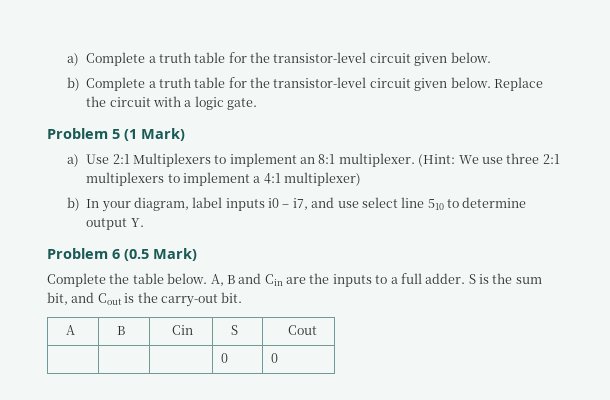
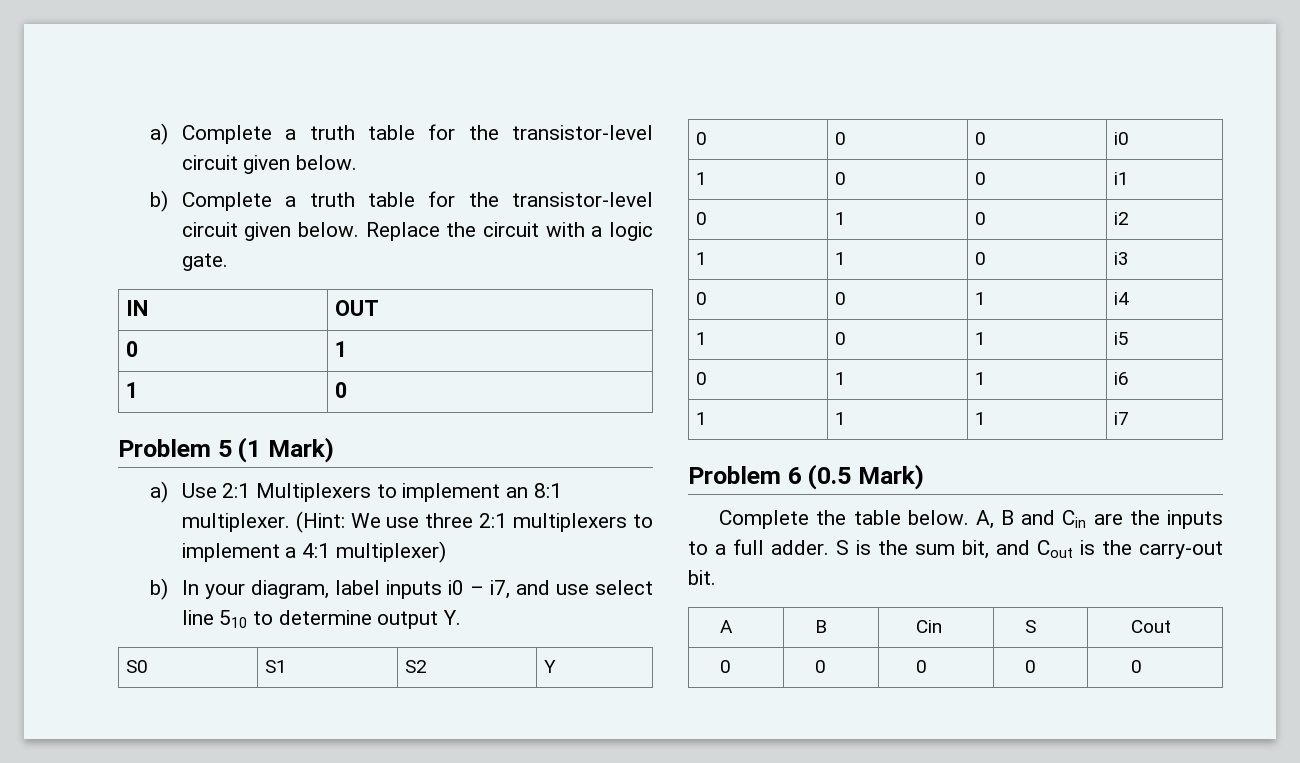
(258, 104) none -> [126,300,149,316] [335,300,380,316] [126,341,140,357] [335,341,349,357] [126,382,140,398] [335,382,349,398] // IN | OUT // 0 | 1 // 1 | 0
(144, 222) none -> [126,660,149,673] [265,660,288,673] [405,660,428,673] [544,660,557,673] [696,132,708,145] [835,132,847,145] [975,132,987,145] [1114,132,1130,145] [696,172,708,185] [835,172,847,185] [975,172,987,185] [1114,172,1130,185] [696,212,708,225] [835,212,847,225] [975,212,987,225] [1114,212,1130,225] [696,252,708,265] [835,252,847,265] [975,252,987,265] [1114,252,1130,265] [696,292,708,305] [835,292,847,305] [975,292,987,305] [1114,292,1130,305] [696,332,708,345] [835,332,847,345] [975,332,987,345] [1114,332,1130,345] [696,372,708,385] [835,372,847,385] [975,372,987,385] [1114,372,1130,385] [696,412,708,425] [835,412,847,425] [975,412,987,425] [1114,412,1130,425] // S0 | S1 | S2 | Y // 0 | 0 | 0 | i0 // 1 | 0 | 0 | i1 // 0 | 1 | 0 | i2 // 1 | 1 | 0 | i3 // 0 | 0 | 1 | i4 // 1 | 0 | 1 | i5 // 0 | 1 | 1 | i6 // 1 | 1 | 1 | i7
[221,353,229,363] [271,353,279,363] | | | 0 | 0 -> [720,660,732,673] [815,660,827,673] [916,660,928,673] [1024,660,1036,673] [1131,660,1143,673] 0 | 0 | 0 | 0 | 0

